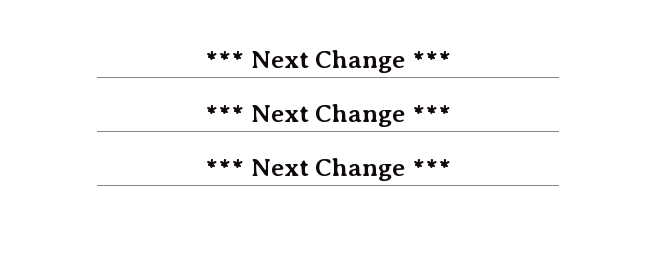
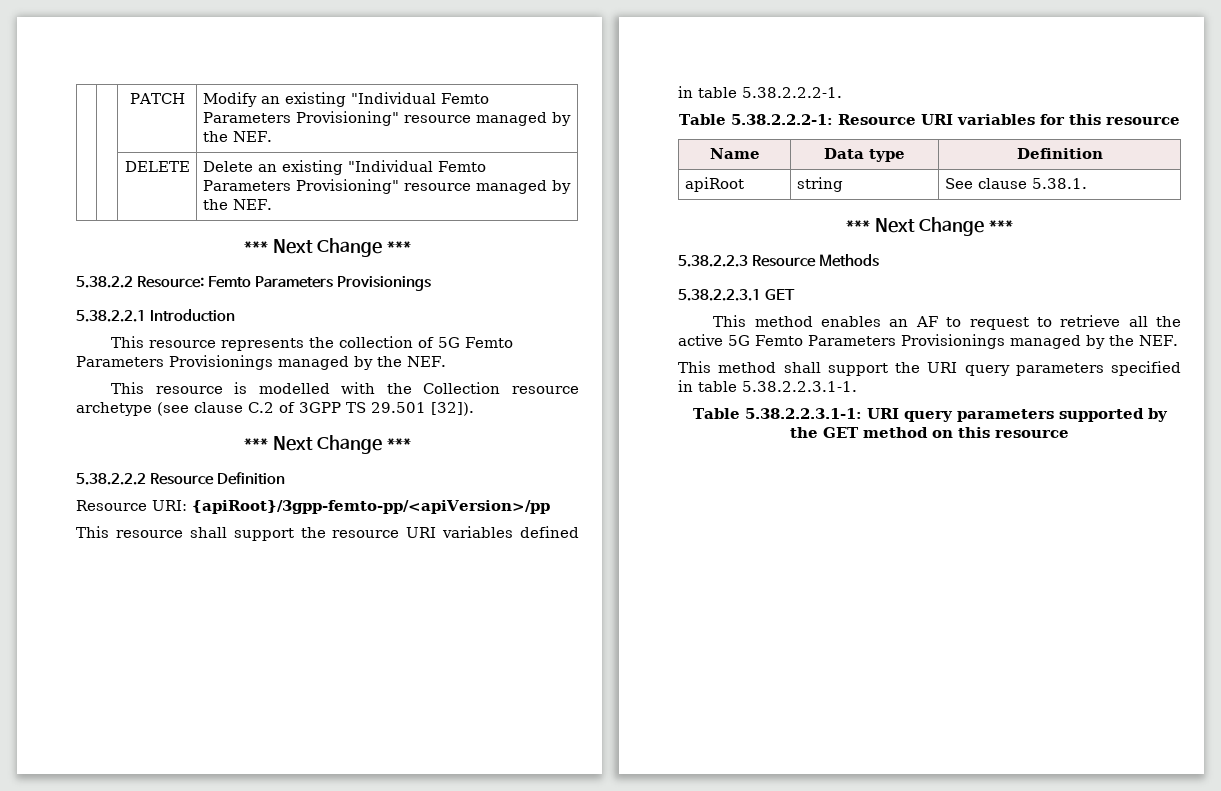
[204,50,452,73] [204,104,452,127] [204,158,452,181] *** Next Change *** // *** Next Change *** // *** Next Change *** -> [129,93,185,104] [202,92,489,107] [202,111,571,126] [202,131,272,142] [124,161,190,172] [202,160,486,175] [202,179,571,194] [202,199,272,210] [244,238,411,257] [76,276,432,291] [76,309,236,322] [111,336,514,351] [76,355,446,370] [111,382,579,394] [76,402,474,416] [244,435,411,454] [76,472,286,485] [76,500,550,514] [76,526,579,541] [678,86,842,98] [679,114,1180,125] [709,148,760,159] [824,148,905,162] [1016,148,1103,159] [684,177,744,192] [796,177,843,192] [944,178,1087,189] [846,217,1013,236] [678,254,880,267] [678,289,796,301] [713,315,1181,330] [678,334,1178,349] [678,361,1181,376] [678,380,857,392] [692,408,1168,422] [790,427,1069,438] | | PATCH | Modify an existing "Individual Femto Parameters Provisioning" resource managed by the NEF. // | | DELETE | Delete an existing "Individual Femto Parameters Provisioning" resource managed by the NEF. // *** Next Change *** // 5.38.2.2 Resource: Femto Parameters Provisionings // 5.38.2.2.1 Introduction // This resource represents the collection of 5G Femto Parameters Provisionings managed by the NEF. // This resource is modelled with the Collection resource archetype (see clause C.2 of 3GPP TS 29.501 [32]). // *** Next Change *** // 5.38.2.2.2 Resource Definition // Resource URI: {apiRoot}/3gpp-femto-pp/<apiVersion>/pp // This resource shall support the resource URI variables defined in table 5.38.2.2.2-1. // Table 5.38.2.2.2-1: Resource URI variables for this resource // Name | Data type | Definition // apiRoot | string | See clause 5.38.1. // *** Next Change *** // 5.38.2.2.3 Resource Methods // 5.38.2.2.3.1 GET // This method enables an AF to request to retrieve all the active 5G Femto Parameters Provisionings managed by the NEF. // This method shall support the URI query parameters specified in table 5.38.2.2.3.1-1. // Table 5.38.2.2.3.1-1: URI query parameters supported by the GET method on this resource

